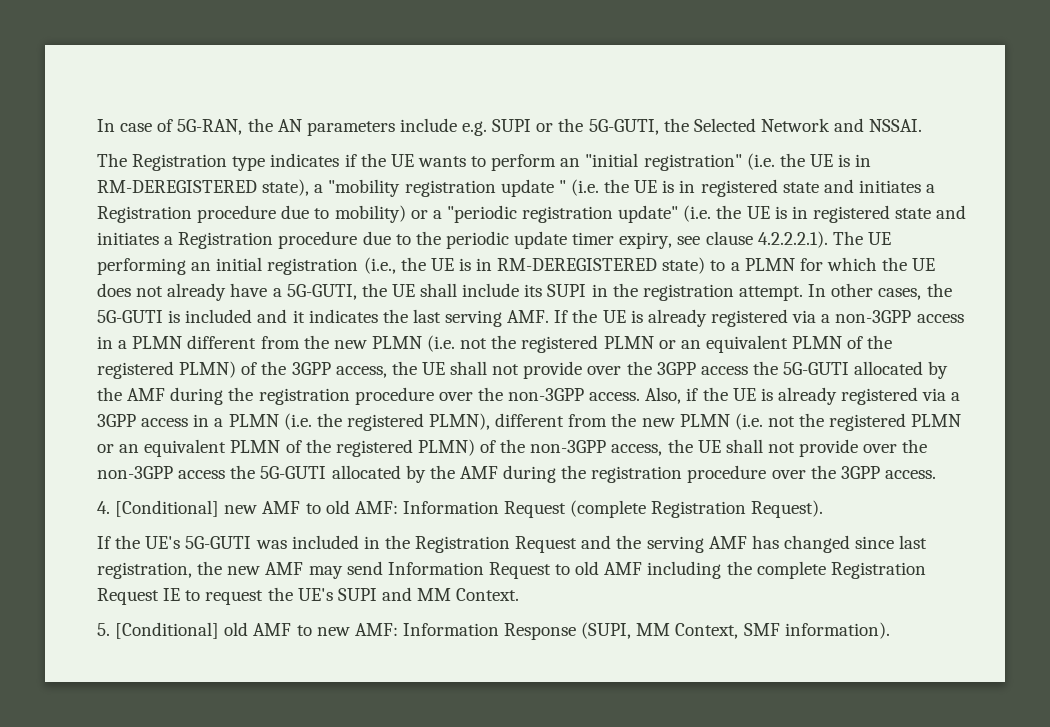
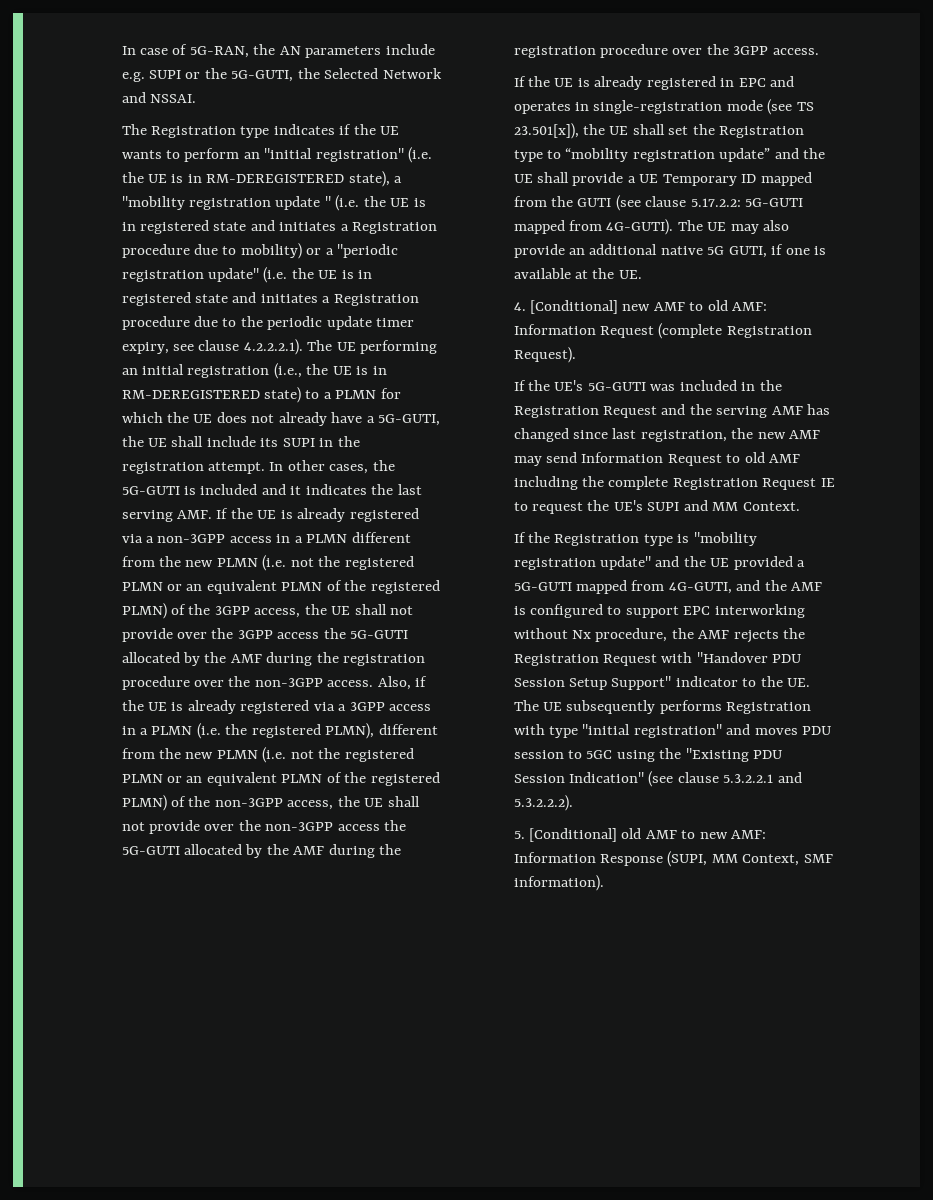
(936, 474) none -> [513,76,795,90] [513,99,814,115] [513,123,805,139] [513,148,826,162] [513,172,812,186] [513,195,804,211] [513,219,790,235] [513,244,827,258] [513,268,642,279] // If the UE is already registered in EPC and operates in single-registration mode (see TS 23.501[x]), the UE shall set the Registration type to “mobility registration update” and the UE shall provide a UE Temporary ID mapped from the GUTI (see clause 5.17.2.2: 5G-GUTI mapped from 4G-GUTI). The UE may also provide an additional native 5G GUTI, if one is available at the UE.
(520, 594) none -> [513,532,757,546] [513,556,806,570] [513,580,823,594] [513,604,805,618] [513,628,806,643] [513,652,802,666] [513,676,811,690] [513,700,812,714] [513,724,832,738] [513,748,783,762] [513,771,802,787] [513,795,573,811] // If the Registration type is "mobility registration update" and the UE provided a 5G-GUTI mapped from 4G-GUTI, and the AMF is configured to support EPC interworking without Nx procedure, the AMF rejects the Registration Request with "Handover PDU Session Setup Support" indicator to the UE. The UE subsequently performs Registration with type "initial registration" and moves PDU session to 5GC using the "Existing PDU Session Indication" (see clause 5.3.2.2.1 and 5.3.2.2.2).

